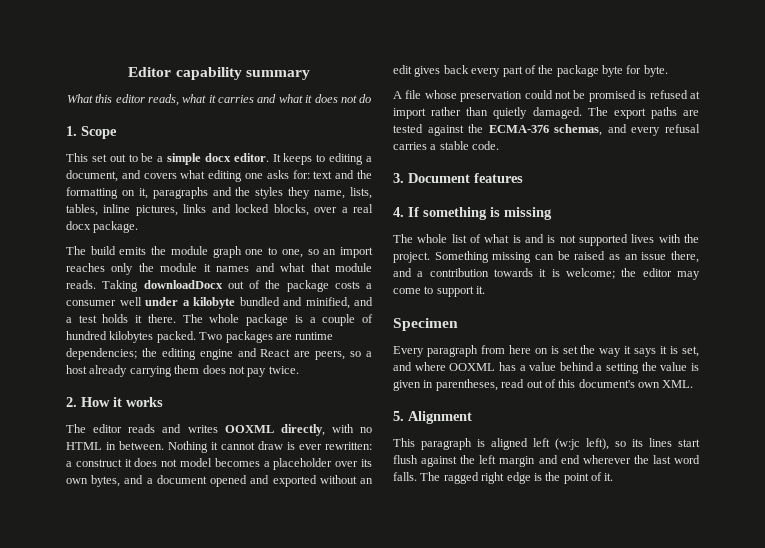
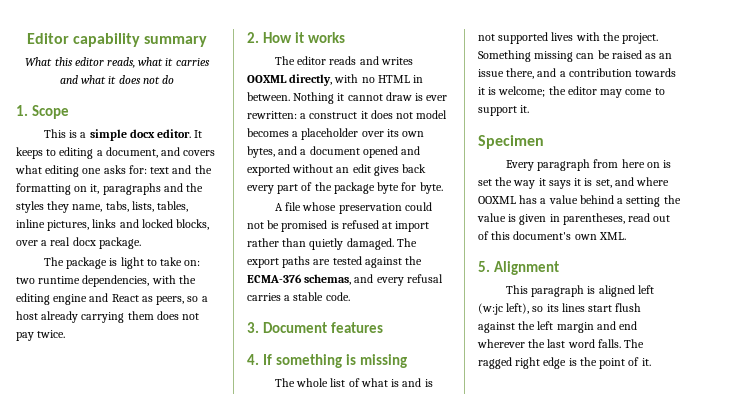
[91,153,154,162] set out to be -> [69,130,78,138] is
(346, 194) none -> [105,201,129,212] tabs,
[90,246,373,258] [66,263,373,275] [66,280,372,292] [66,297,373,309] [66,314,373,326] [66,331,334,343] [66,348,137,360] build emits the module graph one to one, so an import reaches only the module it names and what that module reads. Taking downloadDocx out of the package costs a consumer well under a kilobyte bundled and minified, and a test holds it there. The whole package is a couple of hundred kilobytes packed. Two packages are runtime dependencies; -> [66,257,201,269] [16,275,176,287] package is light to take on: two runtime dependencies, with
[294,351,311,357] are -> [141,296,153,302] as

